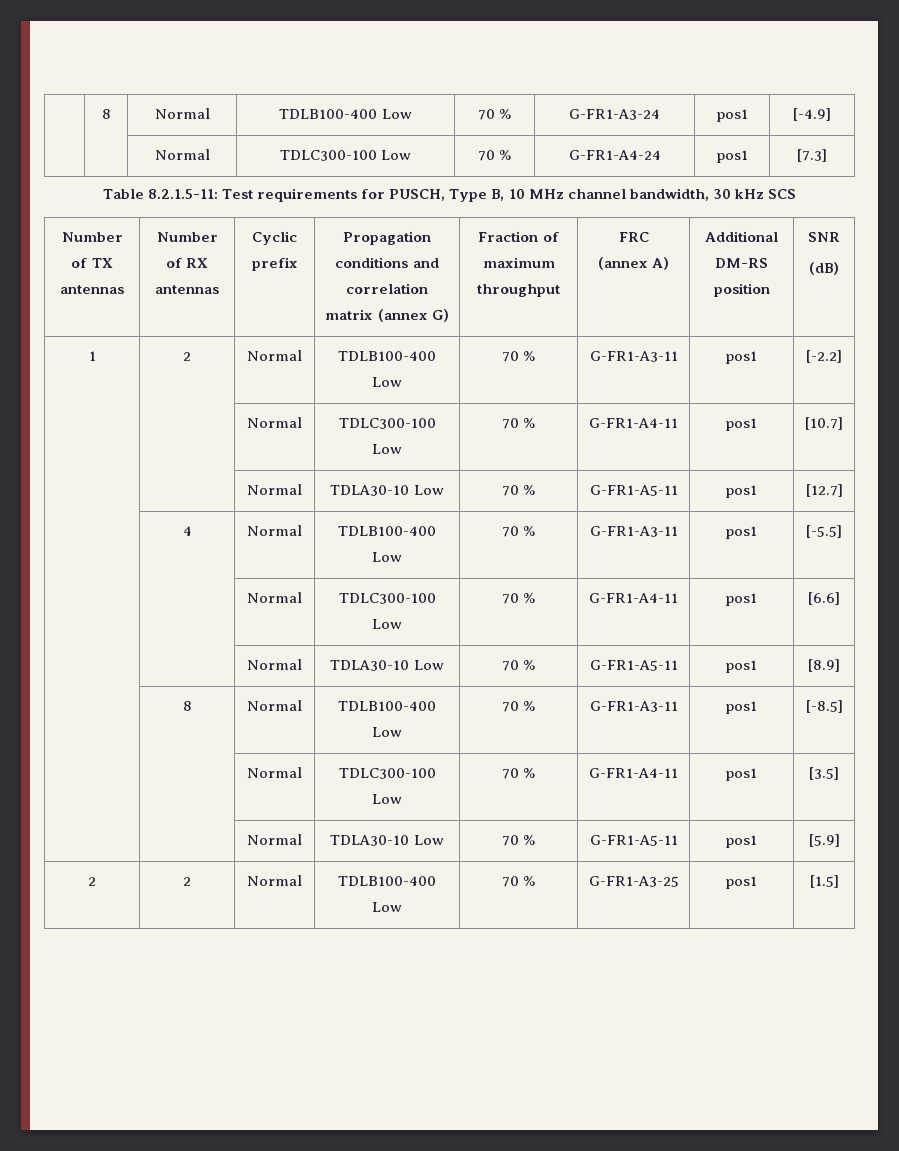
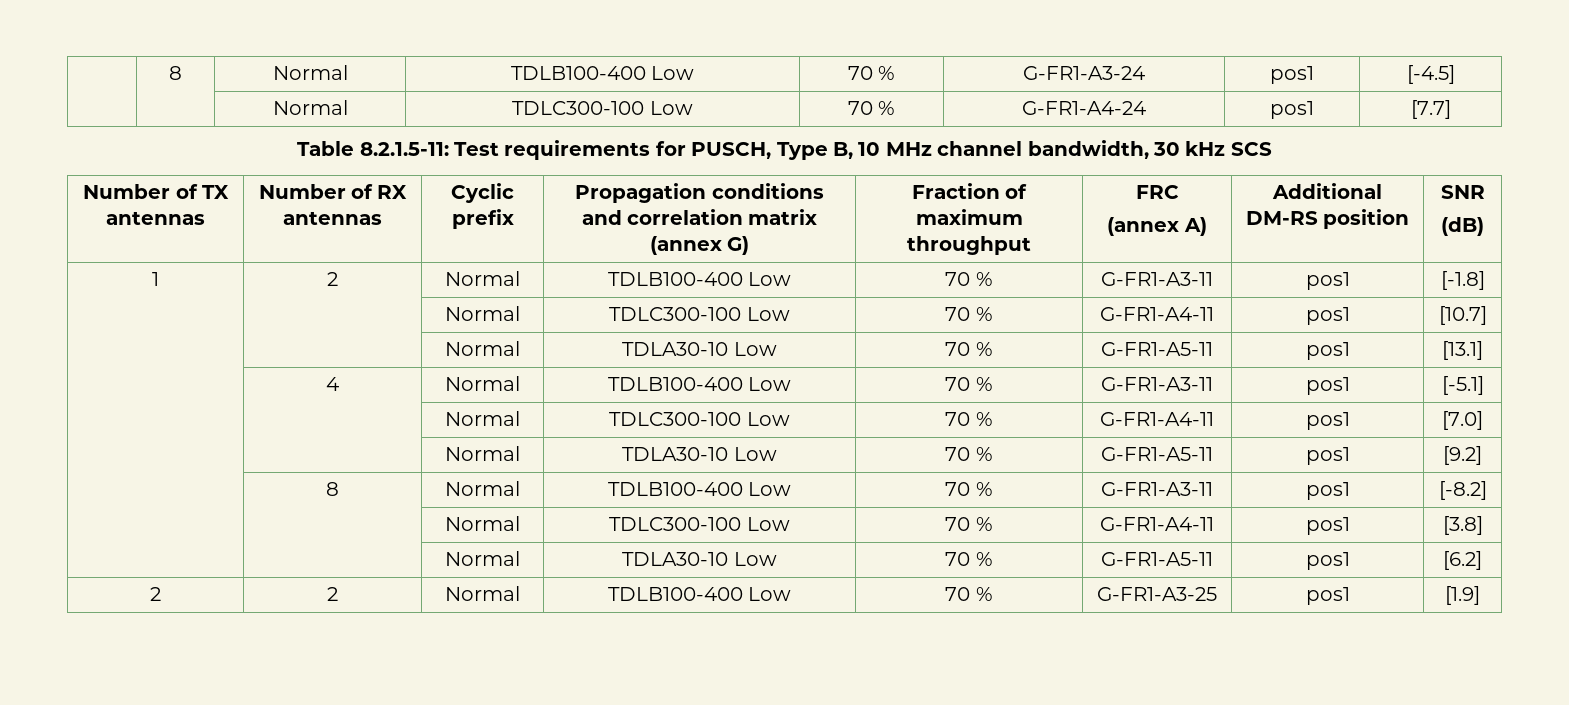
[793,108,831,121] [-4.9] -> [1406,65,1455,84] [-4.5]
[797,149,827,162] [7.3] -> [1410,100,1451,119] [7.7]
[806,350,842,363] [-2.2] -> [1440,271,1485,290] [-1.8]
[805,484,843,497] [12.7] -> [1442,341,1483,360] [13.1]
[806,525,842,538] [247,592,302,603] [338,593,436,604] [372,619,402,629] [501,593,536,604] [589,593,678,603] [726,593,757,606] [808,592,840,605] [247,659,302,670] [330,660,444,671] [501,660,536,671] [589,660,678,671] [726,660,757,673] [808,659,840,672] [-5.5] // | | Normal | TDLC300-100 Low | 70 % | G-FR1-A4-11 | pos1 | [6.6] // | | Normal | TDLA30-10 Low | 70 % | G-FR1-A5-11 | pos1 | [8.9] -> [1441,376,1484,395] [445,411,520,426] [609,412,790,426] [945,412,993,426] [1100,412,1214,426] [1305,412,1350,430] [1442,411,1483,430] [445,446,520,461] [622,447,777,461] [945,447,993,461] [1101,447,1213,461] [1305,447,1350,465] [1443,446,1482,465] [-5.1] // | | Normal | TDLC300-100 Low | 70 % | G-FR1-A4-11 | pos1 | [7.0] // | | Normal | TDLA30-10 Low | 70 % | G-FR1-A5-11 | pos1 | [9.2]
[805,700,843,713] [247,767,302,778] [338,768,436,779] [372,794,402,804] [501,768,536,779] [589,768,678,778] [726,768,757,781] [809,767,839,780] [247,834,302,845] [330,835,444,846] [501,835,536,846] [589,835,678,846] [726,835,757,848] [808,834,840,847] [-8.5] // | | Normal | TDLC300-100 Low | 70 % | G-FR1-A4-11 | pos1 | [3.5] // | | Normal | TDLA30-10 Low | 70 % | G-FR1-A5-11 | pos1 | [5.9] -> [1438,481,1487,500] [445,516,520,531] [609,517,790,531] [945,517,993,531] [1100,517,1214,531] [1305,517,1350,535] [1442,516,1483,535] [445,551,520,566] [622,552,777,566] [945,552,993,566] [1101,552,1213,566] [1305,552,1350,570] [1443,551,1482,570] [-8.2] // | | Normal | TDLC300-100 Low | 70 % | G-FR1-A4-11 | pos1 | [3.8] // | | Normal | TDLA30-10 Low | 70 % | G-FR1-A5-11 | pos1 | [6.2]
[809,875,839,888] [1.5] -> [1445,586,1480,605] [1.9]

